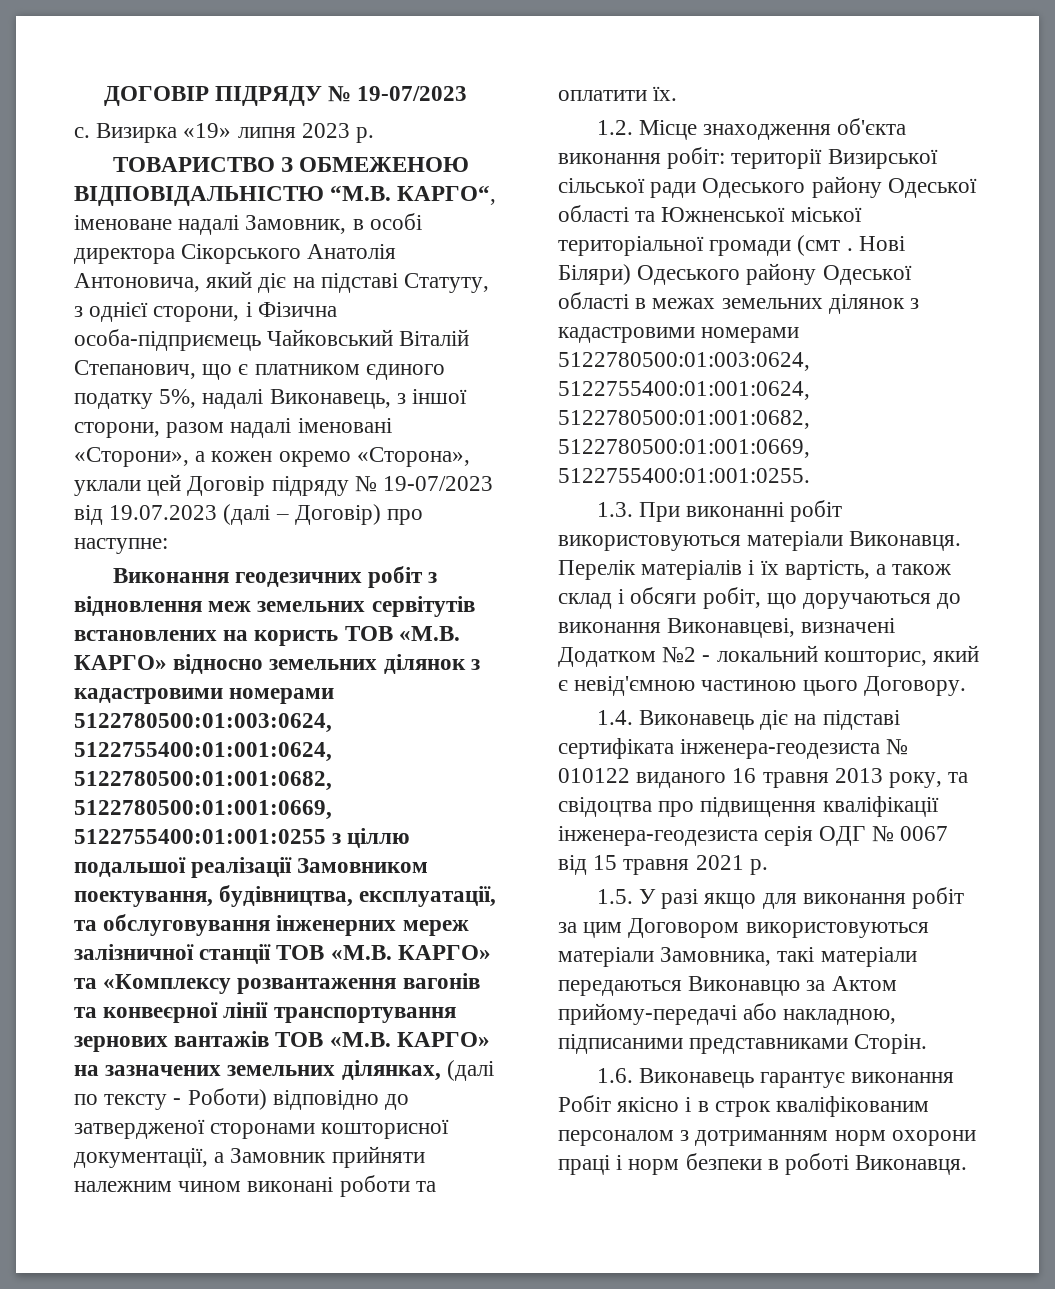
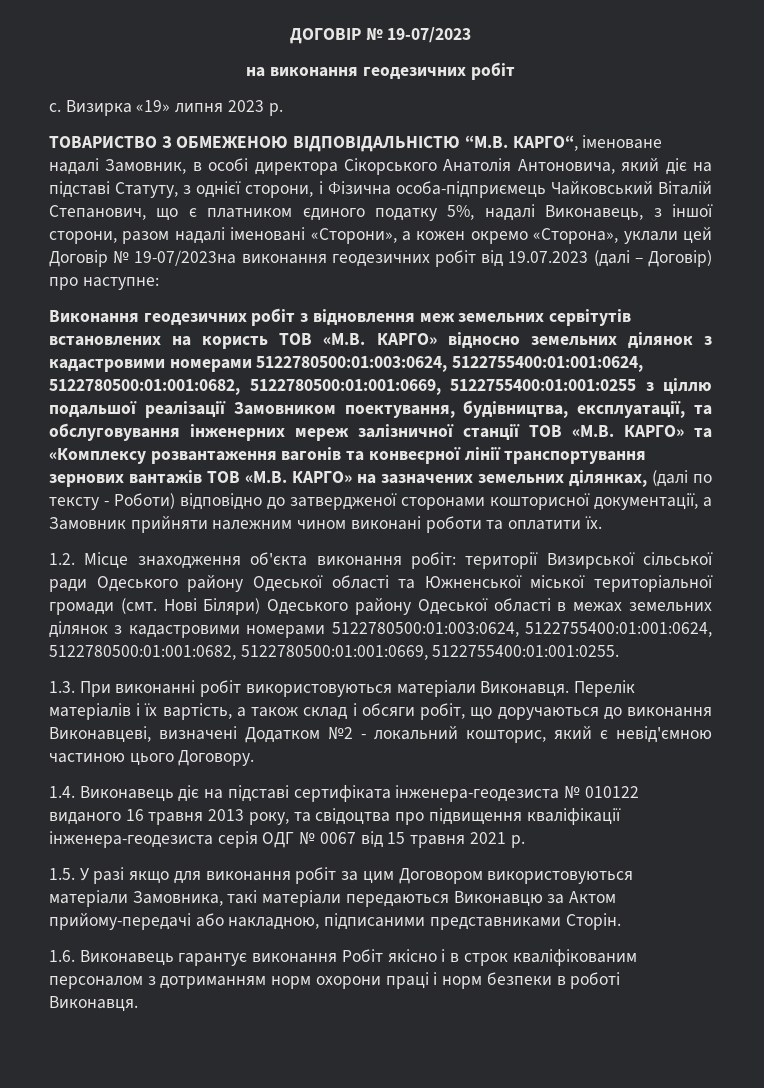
[214,86,468,106] ПІДРЯДУ № 19-07/2023 -> [365,27,472,43] [246,62,515,80] № 19-07/2023 // на виконання геодезичних робіт
[271,476,494,496] підряду № 19-07/2023 -> [113,250,476,267] № 19-07/2023на виконання геодезичних робіт
[797,235,853,256] (смт . -> [120,598,157,614] (смт.

